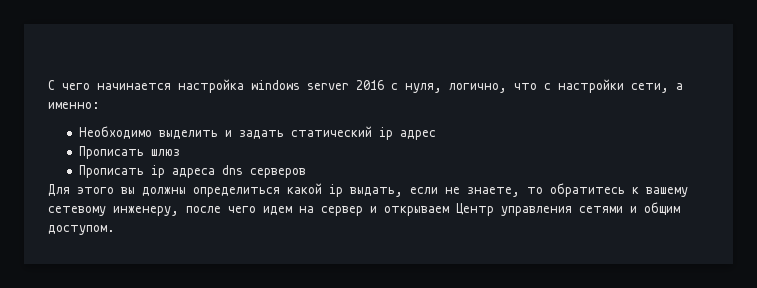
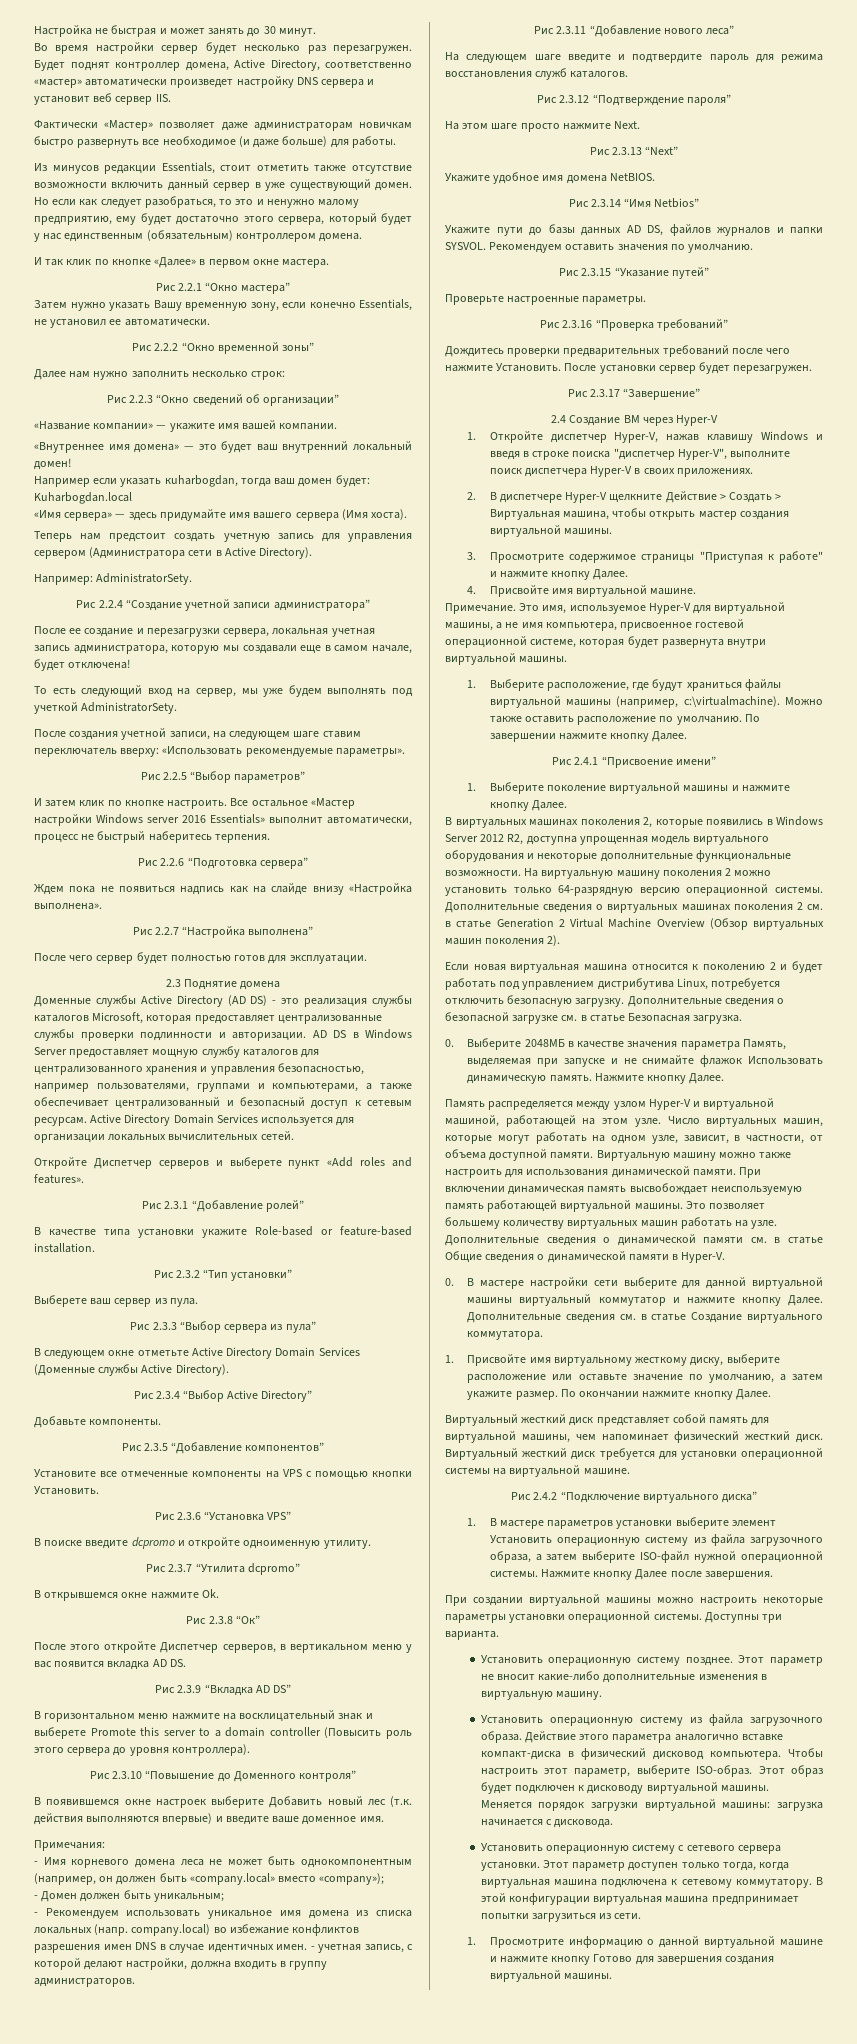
[48,79,683,93] [48,102,100,109] [78,126,436,140] [78,146,180,159] [78,165,306,178] [48,183,688,197] [48,202,680,216] [48,225,115,235] С чего начинается настройка windows server 2016 с нуля, логично, что с настройки сети, а именно: // Необходимо выделить и задать статический ip адрес // Прописать шлюз // Прописать ip адреса dns серверов // Для этого вы должны определиться какой ip выдать, если не знаете, то обратитесь к вашему сетевому инженеру, после чего идем на сервер и открываем Центр управления сетями и общим доступом. -> [34,25,316,37] [34,42,412,54] [34,59,412,71] [34,76,375,88] [34,93,171,105] [34,120,412,131] [34,136,396,148] [34,162,412,174] [34,179,412,191] [34,196,360,208] [34,213,412,225] [34,230,363,242] [34,257,330,268] [155,282,291,294] [34,299,412,311] [34,319,210,328] [132,342,314,354] [34,369,286,380] [106,394,340,406] [34,420,338,432] [34,441,412,453] [34,458,71,470] [34,475,370,487] [34,492,132,504] [34,509,408,521] [34,531,412,542] [34,547,313,559] [34,573,193,585] [76,599,370,611] [34,626,375,637] [34,645,412,654] [34,659,131,671] [34,685,413,697] [34,702,178,714] [34,728,361,740] [34,746,405,757] [140,771,306,783] [34,798,355,809] [34,814,412,826] [34,831,270,843] [138,857,308,869] [34,883,412,895] [34,903,102,910] [132,926,314,938] [34,952,367,964] [165,979,281,990] [34,995,412,1007] [34,1012,382,1024] [34,1029,412,1041] [34,1046,320,1058] [34,1063,364,1075] [34,1083,412,1092] [34,1097,412,1109] [34,1114,355,1126] [34,1131,294,1143] [34,1157,412,1169] [34,1174,84,1184] [142,1200,304,1212] [34,1226,412,1238] [34,1243,95,1253] [153,1269,293,1281] [34,1295,198,1307] [130,1321,316,1333] [34,1347,360,1359] [34,1364,229,1376] [133,1390,313,1402] [34,1416,162,1428] [121,1442,325,1454] [34,1469,412,1480] [34,1486,99,1495] [154,1511,292,1521] [34,1537,371,1549] [146,1563,300,1575] [34,1589,219,1601] [186,1615,260,1624] [34,1641,412,1653] [34,1659,186,1670] [155,1684,291,1696] [34,1710,373,1722] [34,1727,412,1739] [34,1744,250,1756] [89,1770,357,1782] [34,1796,412,1808] [34,1813,384,1825] [34,1840,105,1851] [34,1856,412,1868] [34,1873,385,1885] [34,1890,224,1902] [34,1908,413,1919] [34,1924,360,1936] [34,1942,413,1953] [34,1958,328,1970] [34,1978,135,1987] [534,25,734,37] [445,52,823,63] [445,68,629,80] [537,94,731,106] [445,121,641,132] [589,146,679,155] [445,172,655,184] [568,198,700,208] [445,224,823,236] [445,242,754,253] [559,267,709,279] [445,294,647,305] [540,319,728,331] [445,345,791,357] [445,362,813,374] [567,388,701,400] [551,415,718,426] [467,431,823,443] [489,448,791,460] [489,466,753,477] [467,491,782,503] [489,508,789,520] [489,525,612,537] [467,551,823,563] [489,569,629,580] [467,585,697,597] [445,602,786,614] [445,619,745,631] [445,636,767,648] [445,653,568,665] [467,679,781,691] [489,696,823,708] [489,714,760,725] [489,731,688,742] [552,756,716,768] [467,782,790,794] [489,800,567,811] [445,816,823,828] [445,834,770,845] [445,850,791,862] [445,868,772,879] [445,884,823,896] [445,902,823,913] [445,918,824,930] [445,935,561,946] [445,961,823,973] [445,978,781,990] [445,995,785,1007] [445,1012,743,1024] [445,1038,786,1050] [467,1055,823,1067] [467,1073,725,1084] [445,1098,775,1110] [445,1115,823,1127] [445,1132,823,1144] [445,1149,792,1161] [445,1166,762,1178] [445,1183,802,1195] [445,1200,766,1212] [445,1217,778,1229] [445,1234,823,1246] [445,1251,726,1263] [445,1277,823,1289] [467,1294,823,1306] [467,1312,823,1323] [467,1331,544,1340] [445,1354,780,1366] [467,1374,823,1383] [467,1389,771,1400] [445,1414,770,1426] [445,1431,823,1443] [445,1448,823,1460] [445,1465,630,1477] [511,1491,757,1503] [467,1517,776,1529] [489,1534,823,1546] [489,1551,823,1563] [489,1569,773,1580] [445,1594,823,1606] [445,1611,783,1623] [445,1631,499,1640] [480,1655,823,1666] [480,1671,767,1683] [480,1691,602,1700] [480,1714,823,1726] [480,1731,783,1743] [480,1748,823,1760] [480,1765,823,1777] [480,1782,769,1794] [480,1799,823,1811] [480,1819,614,1828] [480,1843,781,1854] [480,1860,790,1871] [480,1877,823,1888] [480,1893,799,1905] [480,1913,642,1922] [467,1936,823,1948] [489,1954,775,1965] [489,1970,612,1982] Настройка не быстрая и может занять до 30 минут. // Во время настройки сервер будет несколько раз перезагружен. Будет поднят контроллер домена, Active Directory, соответственно «мастер» автоматически произведет настройку DNS сервера и установит веб сервер IIS. // Фактически «Мастер» позволяет даже администраторам новичкам быстро развернуть все необходимое (и даже больше) для работы. // Из минусов редакции Essentials, стоит отметить также отсутствие возможности включить данный сервер в уже существующий домен. Но если как следует разобраться, то это и ненужно малому предприятию, ему будет достаточно этого сервера, который будет у нас единственным (обязательным) контроллером домена. // И так клик по кнопке «Далее» в первом окне мастера. // Рис 2.2.1 “Окно мастера” // Затем нужно указать Вашу временную зону, если конечно Essentials, не установил ее автоматически. // Рис 2.2.2 “Окно временной зоны” // Далее нам нужно заполнить несколько строк: // Рис 2.2.3 “Окно сведений об организации” // «Название компании» — укажите имя вашей компании. // «Внутреннее имя домена» — это будет ваш внутренний локальный домен! // Например если указать кuharbogdan, тогда ваш домен будет: Kuharbogdan.local // «Имя сервера» — здесь придумайте имя вашего сервера (Имя хоста). // Теперь нам предстоит создать учетную запись для управления сервером (Администратора сети в Active Directory). // Например: AdministratorSety. // Рис 2.2.4 “Создание учетной записи администратора” // После ее создание и перезагрузки сервера, локальная учетная запись администратора, которую мы создавали еще в самом начале, будет отключена! // То есть следующий вход на сервер, мы уже будем выполнять под учеткой AdministratorSety. // После создания учетной записи, на следующем шаге ставим переключатель вверху: «Использовать рекомендуемые параметры». // Рис 2.2.5 “Выбор параметров” // И затем клик по кнопке настроить. Все остальное «Мастер настройки Windows server 2016 Essentials» выполнит автоматически, процесс не быстрый наберитесь терпения. // Рис 2.2.6 “Подготовка сервера” // Ждем пока не появиться надпись как на слайде внизу «Настройка выполнена». // Рис 2.2.7 “Настройка выполнена” // После чего сервер будет полностью готов для эксплуатации. // 2.3 Поднятие домена // Доменные службы Active Directory (AD DS) - это реализация службы каталогов Microsoft, которая предоставляет централизованные службы проверки подлинности и авторизации. AD DS в Windows Server предоставляет мощную службу каталогов для централизованного хранения и управления безопасностью, например пользователями, группами и компьютерами, а также обеспечивает централизованный и безопасный доступ к сетевым ресурсам. Active Directory Domain Services используется для организации локальных вычислительных сетей. // Откройте Диспетчер серверов и выберете пункт «Add roles and features». // Рис 2.3.1 “Добавление ролей” // В качестве типа установки укажите Role-based or feature-based installation. // Рис 2.3.2 “Тип установки” // Выберете ваш сервер из пула. // Рис 2.3.3 “Выбор сервера из пула” // В следующем окне отметьте Active Directory Domain Services (Доменные службы Active Directory). // Рис 2.3.4 “Выбор Active Directory” // Добавьте компоненты. // Рис 2.3.5 “Добавление компонентов” // Установите все отмеченные компоненты на VPS с помощью кнопки Установить. // Рис 2.3.6 “Установка VPS” // В поиске введите dcpromo и откройте одноименную утилиту. // Рис 2.3.7 “Утилита dcpromo” // В открывшемся окне нажмите Ok. // Рис 2.3.8 “Ок” // После этого откройте Диспетчер серверов, в вертикальном меню у вас появится вкладка AD DS. // Рис 2.3.9 “Вкладка AD DS” // В горизонтальном меню нажмите на восклицательный знак и выберете Promote this server to a domain controller (Повысить роль этого сервера до уровня контроллера). // Рис 2.3.10 “Повышение до Доменного контроля” // В появившемся окне настроек выберите Добавить новый лес (т.к. действия выполняются впервые) и введите ваше доменное имя. // Примечания: // - Имя корневого домена леса не может быть однокомпонентным (например, он должен быть «company.local» вместо «company»); // - Домен должен быть уникальным; // - Рекомендуем использовать уникальное имя домена из списка локальных (напр. company.local) во избежание конфликтов разрешения имен DNS в случае идентичных имен. - учетная запись, с которой делают настройки, должна входить в группу администраторов. // Рис 2.3.11 “Добавление нового леса” // На следующем шаге введите и подтвердите пароль для режима восстановления служб каталогов. // Рис 2.3.12 “Подтверждение пароля” // На этом шаге просто нажмите Next. // Рис 2.3.13 “Next” // Укажите удобное имя домена NetBIOS. // Рис 2.3.14 “Имя Netbios” // Укажите пути до базы данных AD DS, файлов журналов и папки SYSVOL. Рекомендуем оставить значения по умолчанию. // Рис 2.3.15 “Указание путей” // Проверьте настроенные параметры. // Рис 2.3.16 “Проверка требований” // Дождитесь проверки предварительных требований после чего нажмите Установить. После установки сервер будет перезагружен. // Рис 2.3.17 “Завершение” // 2.4 Создание ВМ через Hyper-V // 1. Откройте диспетчер Hyper-V, нажав клавишу Windows и введя в строке поиска "диспетчер Hyper-V", выполните поиск диспетчера Hyper-V в своих приложениях. // 2. В диспетчере Hyper-V щелкните Действие > Создать > Виртуальная машина, чтобы открыть мастер создания виртуальной машины. // 3. Просмотрите содержимое страницы "Приступая к работе" и нажмите кнопку Далее. // 4. Присвойте имя виртуальной машине. // Примечание. Это имя, используемое Hyper-V для виртуальной машины, а не имя компьютера, присвоенное гостевой операционной системе, которая будет развернута внутри виртуальной машины. // 1. Выберите расположение, где будут храниться файлы виртуальной машины (например, c:\virtualmachine). Можно также оставить расположение по умолчанию. По завершении нажмите кнопку Далее. // Рис 2.4.1 “Присвоение имени” // 1. Выберите поколение виртуальной машины и нажмите кнопку Далее. // В виртуальных машинах поколения 2, которые появились в Windows Server 2012 R2, доступна упрощенная модель виртуального оборудования и некоторые дополнительные функциональные возможности. На виртуальную машину поколения 2 можно установить только 64-разрядную версию операционной системы. Дополнительные сведения о виртуальных машинах поколения 2 см. в статье Generation 2 Virtual Machine Overview (Обзор виртуальных машин поколения 2). // Если новая виртуальная машина относится к поколению 2 и будет работать под управлением дистрибутива Linux, потребуется отключить безопасную загрузку. Дополнительные сведения о безопасной загрузке см. в статье Безопасная загрузка. // 0. Выберите 2048МБ в качестве значения параметра Память, выделяемая при запуске и не снимайте флажок Использовать динамическую память. Нажмите кнопку Далее. // Память распределяется между узлом Hyper-V и виртуальной машиной, работающей на этом узле. Число виртуальных машин, которые могут работать на одном узле, зависит, в частности, от объема доступной памяти. Виртуальную машину можно также настроить для использования динамической памяти. При включении динамическая память высвобождает неиспользуемую память работающей виртуальной машины. Это позволяет большему количеству виртуальных машин работать на узле. Дополнительные сведения о динамической памяти см. в статье Общие сведения о динамической памяти в Hyper-V. // 0. В мастере настройки сети выберите для данной виртуальной машины виртуальный коммутатор и нажмите кнопку Далее. Дополнительные сведения см. в статье Создание виртуального коммутатора. // 1. Присвойте имя виртуальному жесткому диску, выберите расположение или оставьте значение по умолчанию, а затем укажите размер. По окончании нажмите кнопку Далее. // Виртуальный жесткий диск представляет собой память для виртуальной машины, чем напоминает физический жесткий диск. Виртуальный жесткий диск требуется для установки операционной системы на виртуальной машине. // Рис 2.4.2 “Подключение виртуального диска” // 1. В мастере параметров установки выберите элемент Установить операционную систему из файла загрузочного образа, а затем выберите ISO-файл нужной операционной системы. Нажмите кнопку Далее после завершения. // При создании виртуальной машины можно настроить некоторые параметры установки операционной системы. Доступны три варианта. // Установить операционную систему позднее. Этот параметр не вносит какие-либо дополнительные изменения в виртуальную машину. // Установить операционную систему из файла загрузочного образа. Действие этого параметра аналогично вставке компакт-диска в физический дисковод компьютера. Чтобы настроить этот параметр, выберите ISO-образ. Этот образ будет подключен к дисководу виртуальной машины. Меняется порядок загрузки виртуальной машины: загрузка начинается с дисковода. // Установить операционную систему с сетевого сервера установки. Этот параметр доступен только тогда, когда виртуальная машина подключена к сетевому коммутатору. В этой конфигурации виртуальная машина предпринимает попытки загрузиться из сети. // 1. Просмотрите информацию о данной виртуальной машине и нажмите кнопку Готово для завершения создания виртуальной машины.

